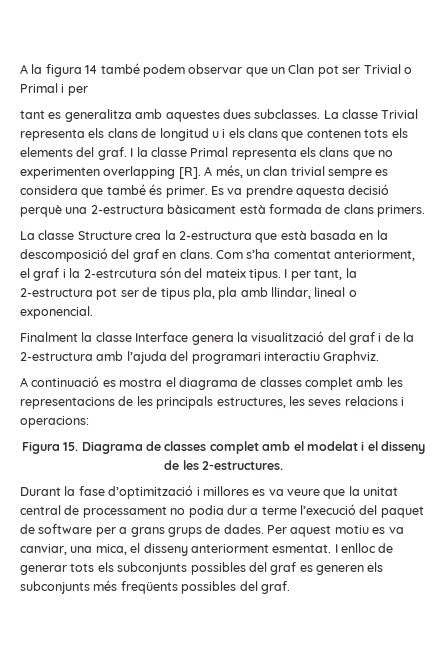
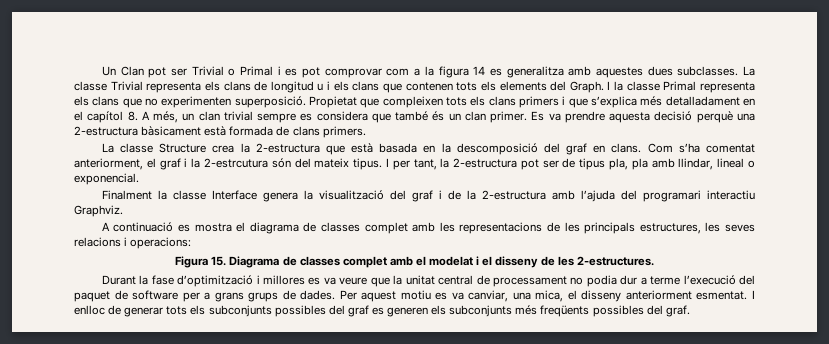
[20,63,285,77] A la figura 14 també podem observar que un -> [101,66,116,76] Un
[67,86,88,96] [20,110,45,119] per // tant -> [285,66,486,78] es pot comprovar com a la figura 14
[97,147,127,160] graf. -> [569,81,604,93] Graph.
[103,166,201,179] overlapping [R]. -> [234,96,755,108] [74,111,138,123] superposició. Propietat que compleixen tots els clans primers i que s’explica més detalladament en el capítol 8.
(163, 189) none -> [448,111,486,121] un clan

